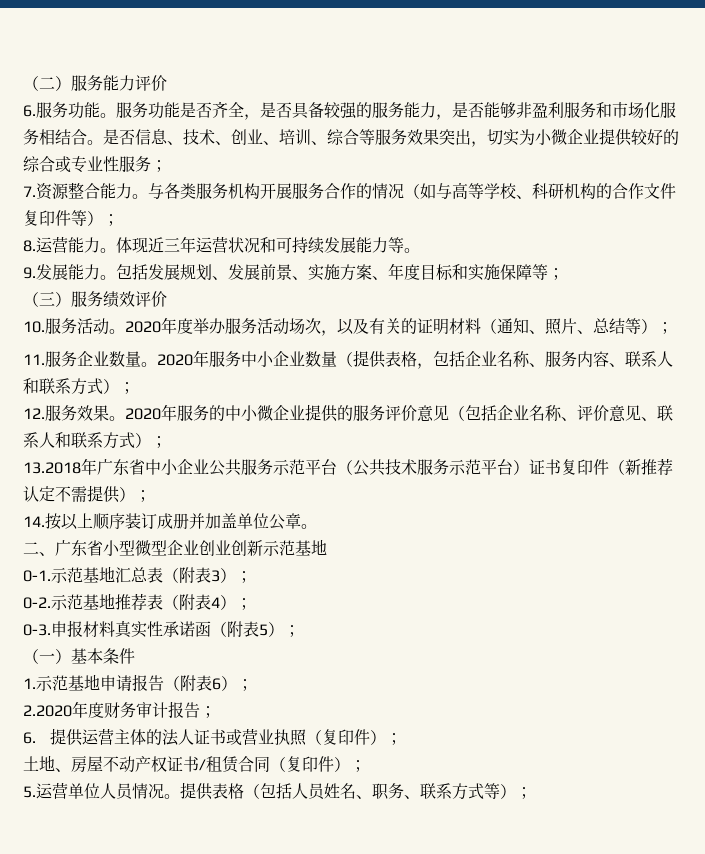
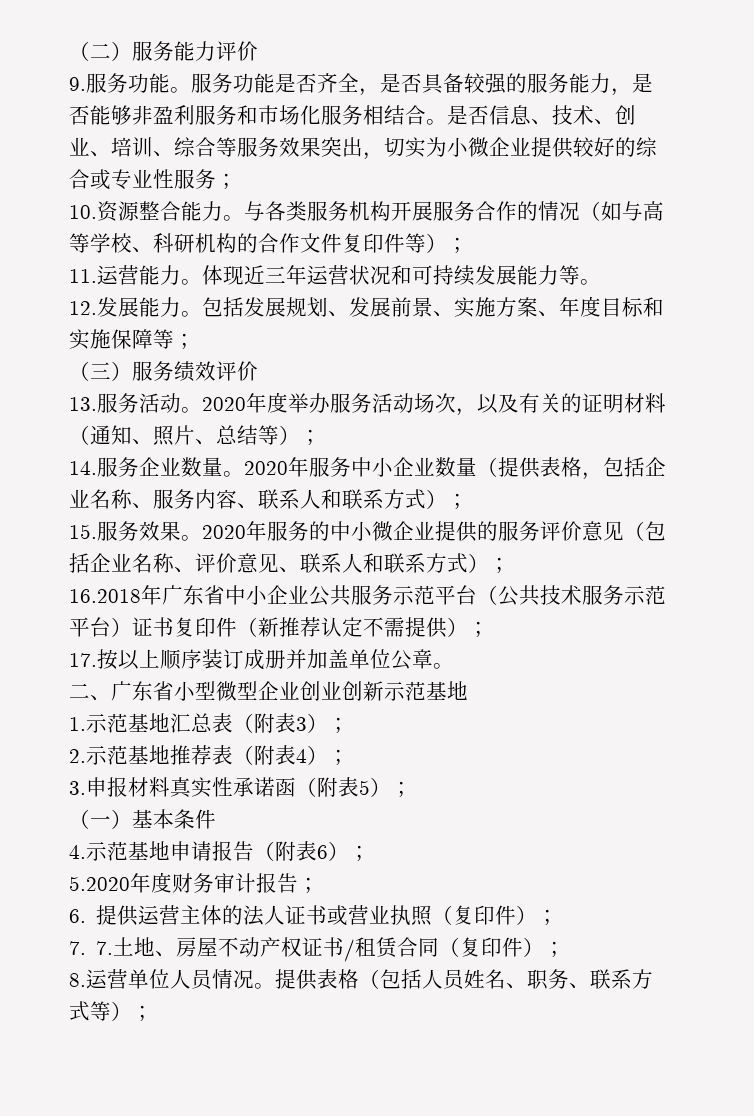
[23,105,36,117] 6. -> [69,77,86,91] 9.
[23,186,36,197] 7. -> [69,205,97,219] 10.
[23,240,36,252] 8. -> [69,269,97,283] 11.
[23,267,36,279] 9. -> [69,301,97,315] 12.
[23,321,45,333] 10. -> [69,397,97,411] 13.
[23,354,45,365] 11. -> [69,461,97,475] 14.
[23,408,45,419] 12. -> [69,524,97,539] 15.
[23,462,81,474] 13.2018 -> [69,589,141,603] 16.2018
[23,516,45,527] 14. -> [69,653,97,667] 17.
[23,570,51,582] 0-1. -> [69,717,86,731] 1.
[23,597,51,609] 0-2. -> [69,749,86,763] 2.
[23,624,51,636] 0-3. -> [69,781,86,795] 3.
[23,678,36,689] 1. -> [69,845,86,859] 4.
[23,705,72,717] 2.2020 -> [69,876,130,891] 5.2020
(402, 739) none -> [69,941,114,955] 7. 7.
[23,786,36,798] 5. -> [69,973,86,987] 8.

